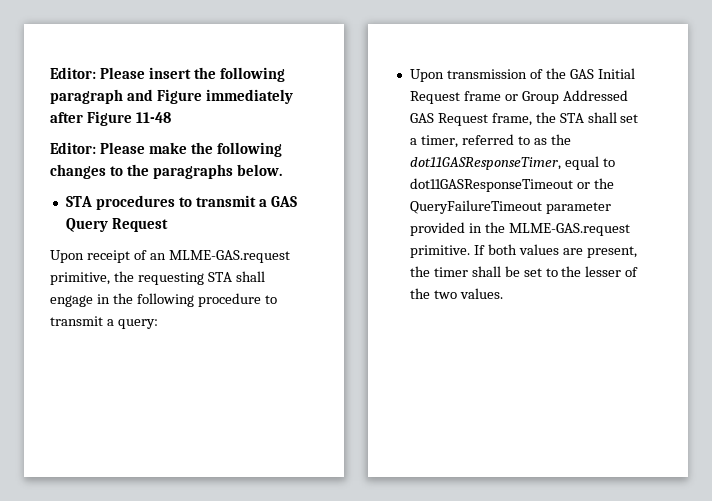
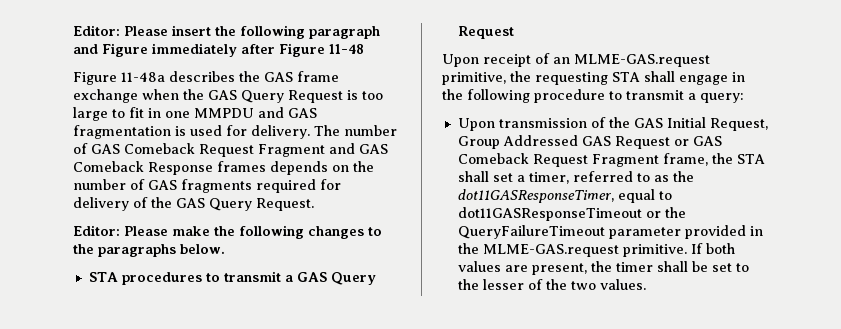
(171, 117) none -> [73,71,339,85] [73,89,383,103] [73,107,317,121] [73,125,397,139] [73,143,388,157] [73,161,374,175] [73,179,341,193] [73,197,314,211] // Figure 11-48a describes the GAS frame exchange when the GAS Query Request is too large to fit in one MMPDU and GAS fragmentation is used for delivery. The number of GAS Comeback Request Fragment and GAS Comeback Response frames depends on the number of GAS fragments required for delivery of the GAS Query Request.
[409,91,518,104] Request frame or -> [709,118,768,131] Request,
(488, 119) none -> [673,136,722,146] [457,153,659,167] or GAS Comeback Request Fragment

